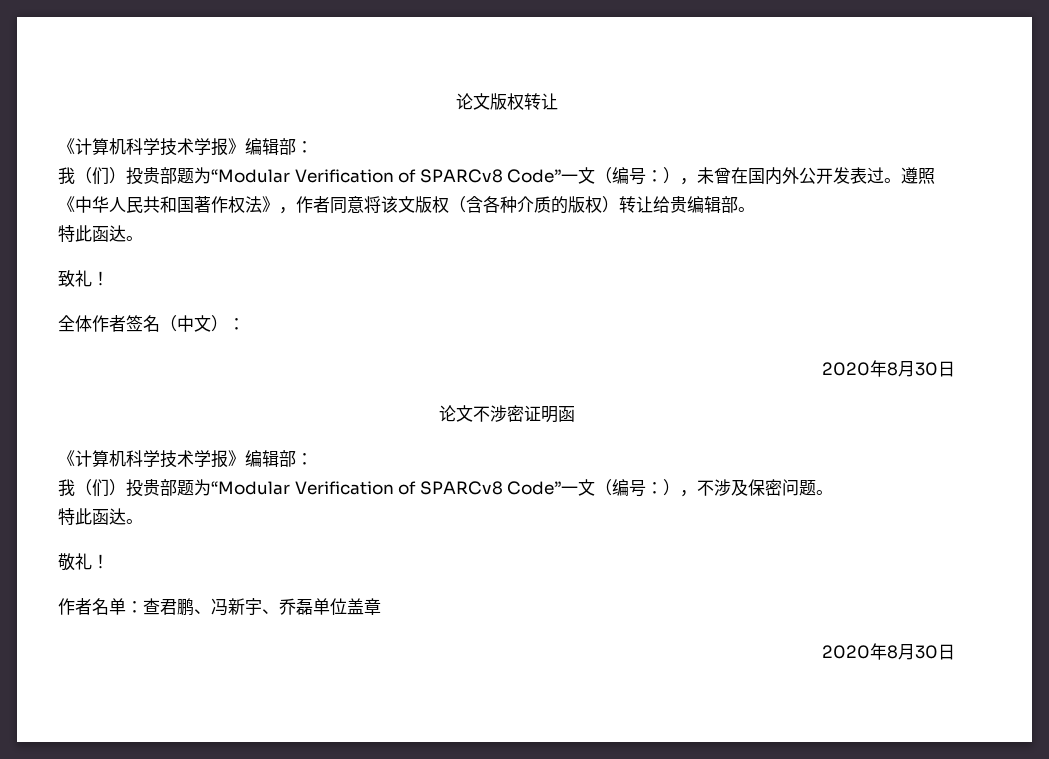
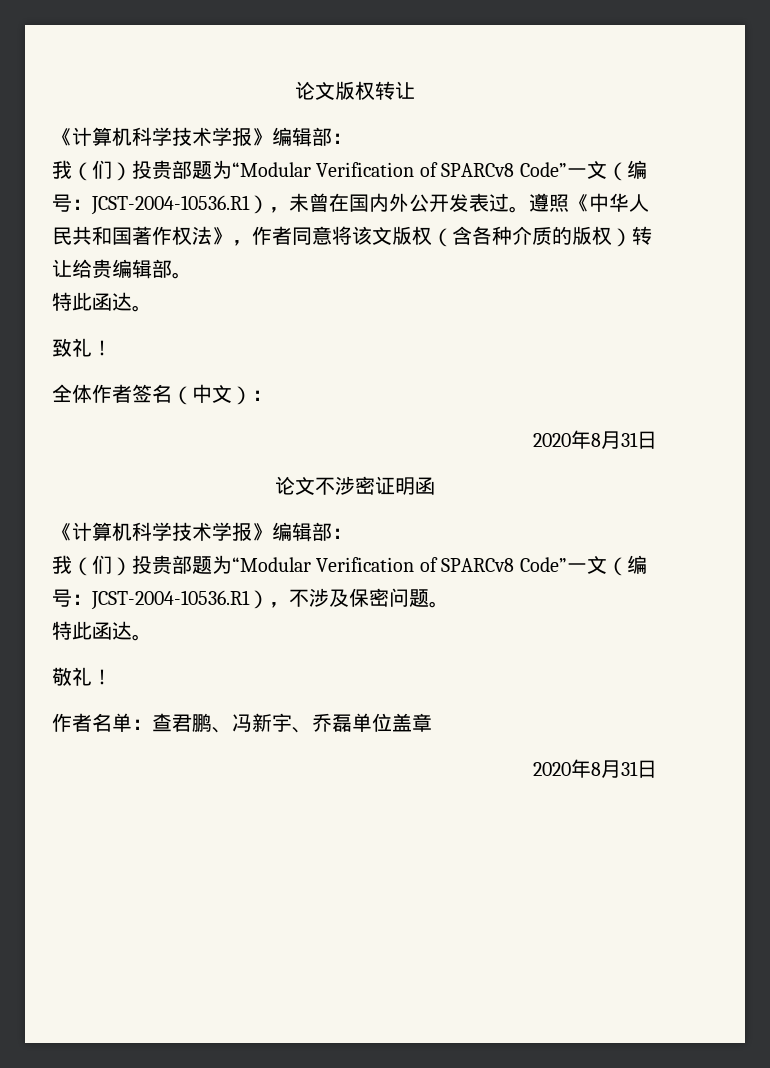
(664, 176) none -> [91,195,250,215] JCST-2004-10536.R1
[915,362,938,376] 30 -> [621,432,638,447] 31
(664, 488) none -> [91,590,250,610] JCST-2004-10536.R1
[915,645,938,659] 30 -> [621,761,638,776] 31

